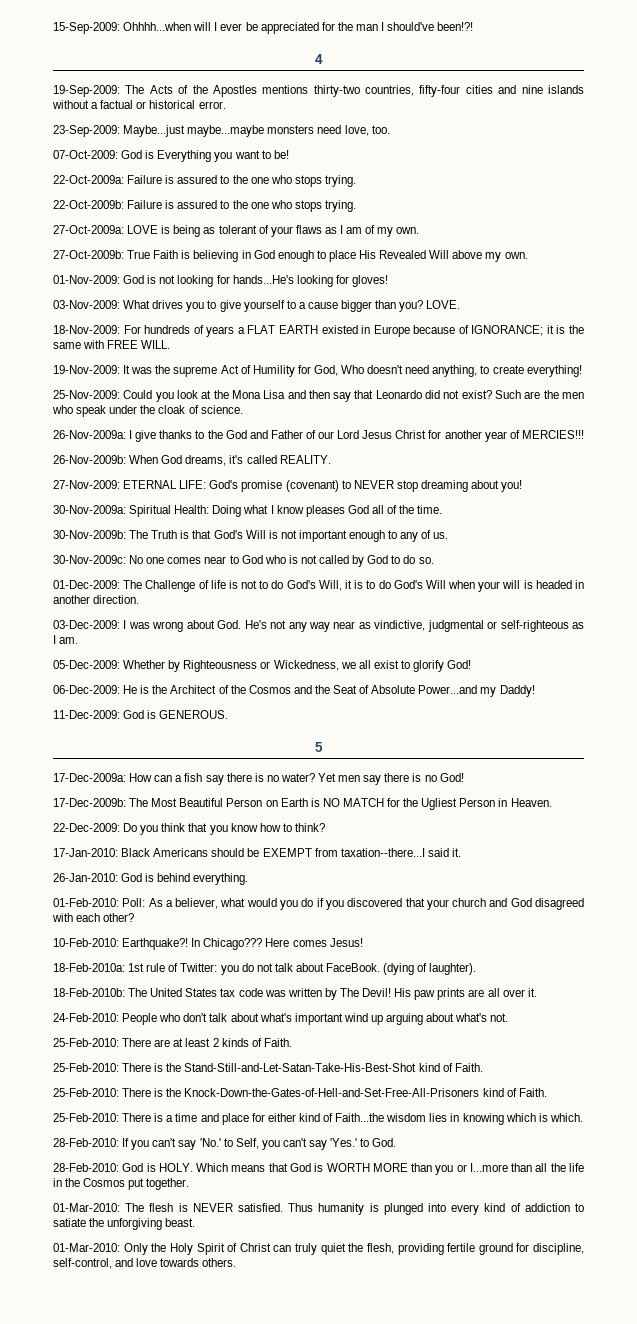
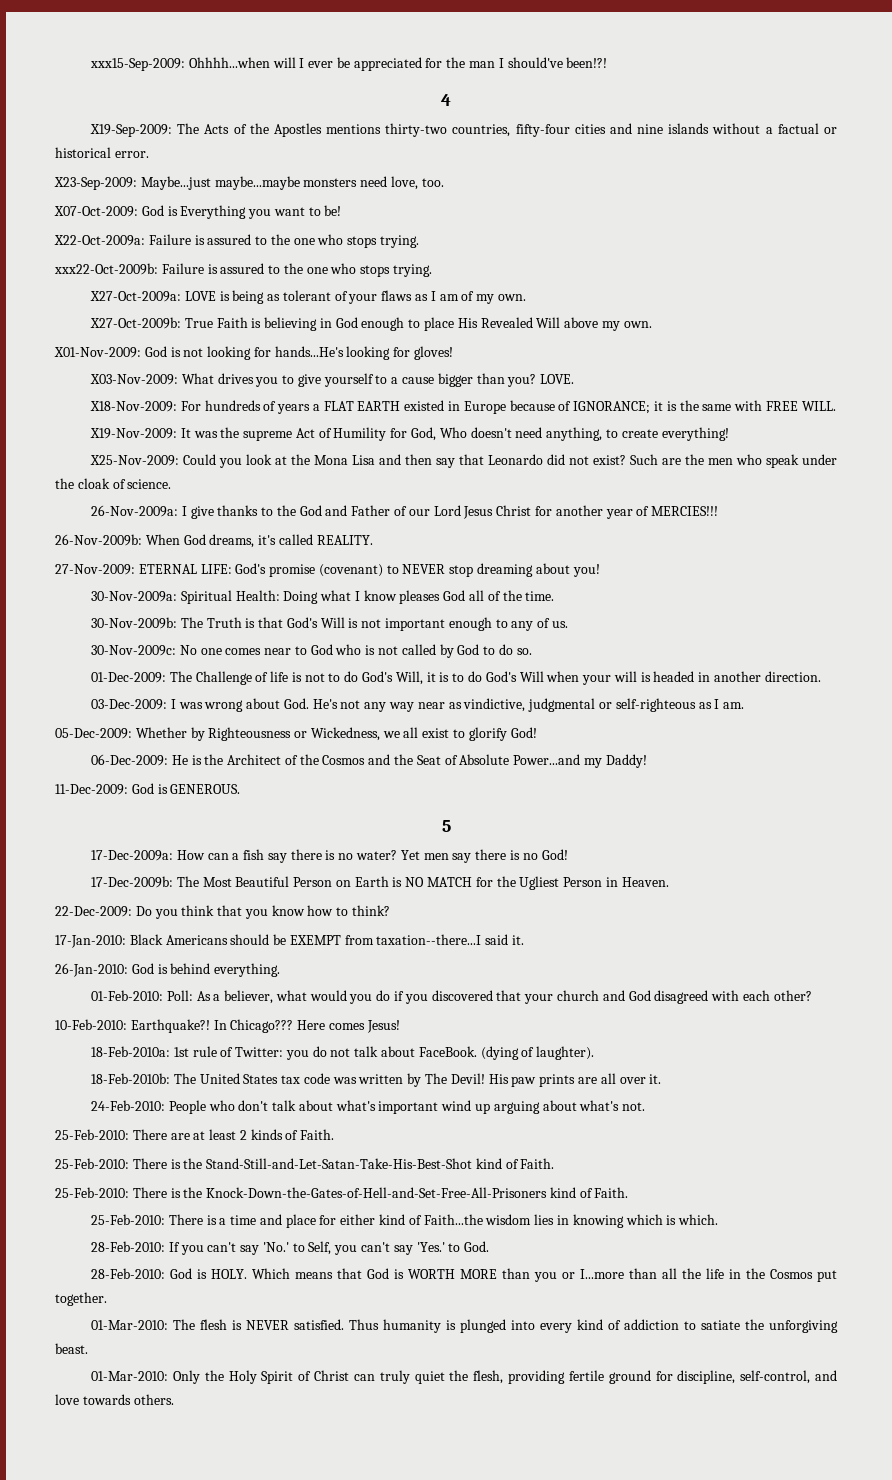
[53,22,120,34] 15-Sep-2009: -> [90,58,186,71] xxx15-Sep-2009:
[53,85,120,97] 19-Sep-2009: -> [90,124,173,137] X19-Sep-2009:
[53,125,120,137] 23-Sep-2009: -> [54,177,137,190] X23-Sep-2009:
[53,150,118,159] 07-Oct-2009: -> [54,206,138,217] X07-Oct-2009:
[53,175,356,187] [53,200,356,212] [53,225,124,234] 22-Oct-2009a: Failure is assured to the one who stops trying. // 22-Oct-2009b: Failure is assured to the one who stops trying. // 27-Oct-2009a: -> [54,234,420,248] [54,263,433,277] [90,291,182,302] X22-Oct-2009a: Failure is assured to the one who stops trying. // xxx22-Oct-2009b: Failure is assured to the one who stops trying. // X27-Oct-2009a:
[53,250,124,259] 27-Oct-2009b: -> [90,317,182,329] X27-Oct-2009b:
[53,275,120,284] 01-Nov-2009: -> [54,347,141,358] X01-Nov-2009:
[53,300,120,309] 03-Nov-2009: -> [90,374,179,385] X03-Nov-2009:
[53,325,120,334] 18-Nov-2009: -> [90,401,178,412] X18-Nov-2009:
[53,365,120,374] 19-Nov-2009: -> [90,428,178,439] X19-Nov-2009:
[53,390,120,399] 25-Nov-2009: -> [90,455,180,466] X25-Nov-2009:

